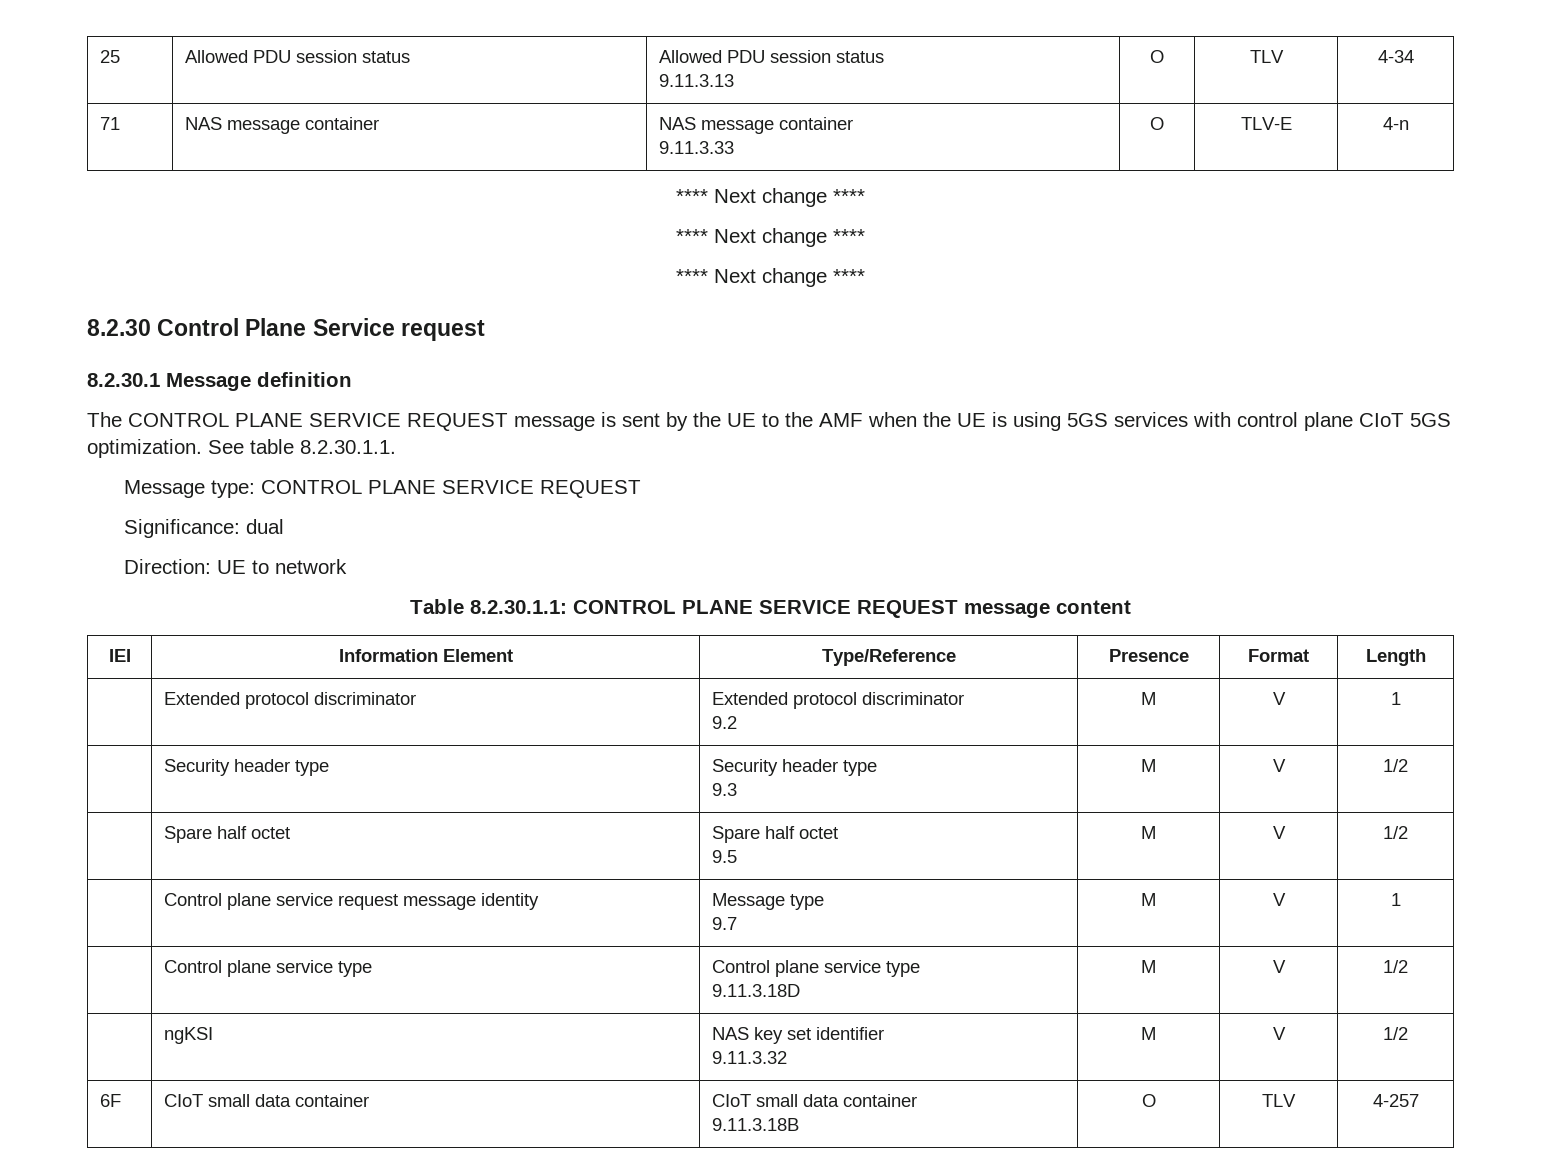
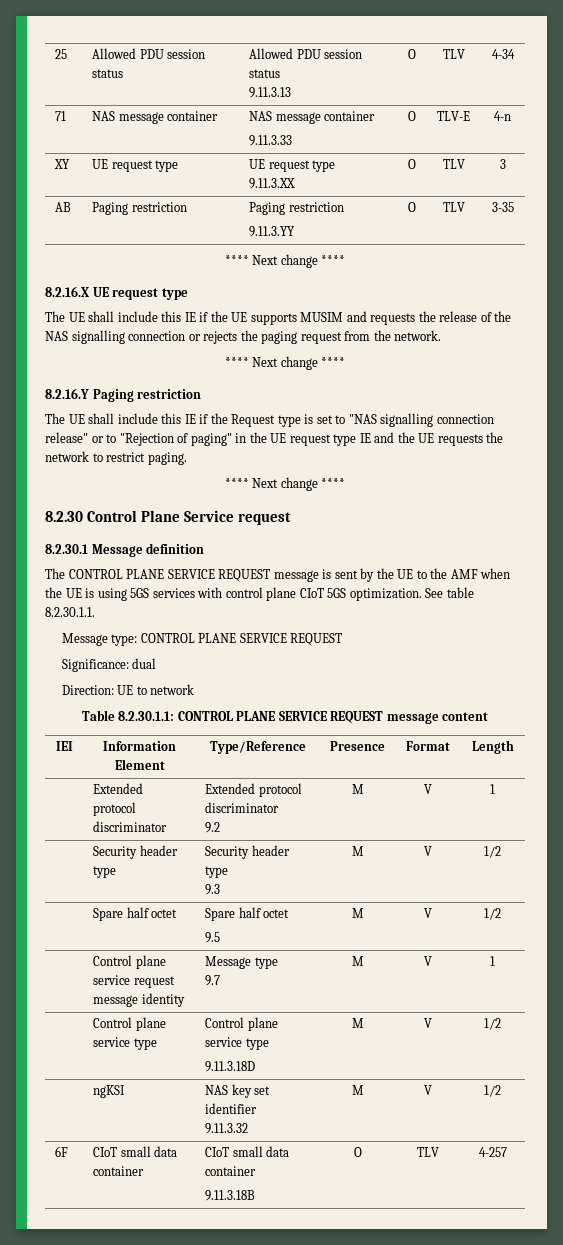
[676,188,865,207] [676,228,865,247] // **** Next change **** // **** Next change **** -> [54,159,71,169] [92,159,179,172] [249,159,336,172] [249,178,296,189] [408,159,416,169] [442,159,465,169] [499,159,506,169] [55,202,72,212] [92,202,187,215] [249,202,344,215] [249,226,296,237] [408,202,416,212] [442,202,465,212] [491,202,514,212] [224,254,346,268] [45,286,188,300] [45,311,512,325] [45,330,442,344] [224,356,346,370] [45,388,202,402] [45,413,494,427] [45,432,504,446] [45,451,187,465] // XY | UE request type | UE request type // 9.11.3.XX | O | TLV | 3 // AB | Paging restriction | Paging restriction // 9.11.3.YY | O | TLV | 3-35 // **** Next change **** // 8.2.16.X UE request type // The UE shall include this IE if the UE supports MUSIM and requests the release of the NAS signalling connection or rejects the paging request from the network. // **** Next change **** // 8.2.16.Y Paging restriction // The UE shall include this IE if the Request type is set to "NAS signalling connection release" or to "Rejection of paging" in the UE request type IE and the UE requests the network to restrict paging.

